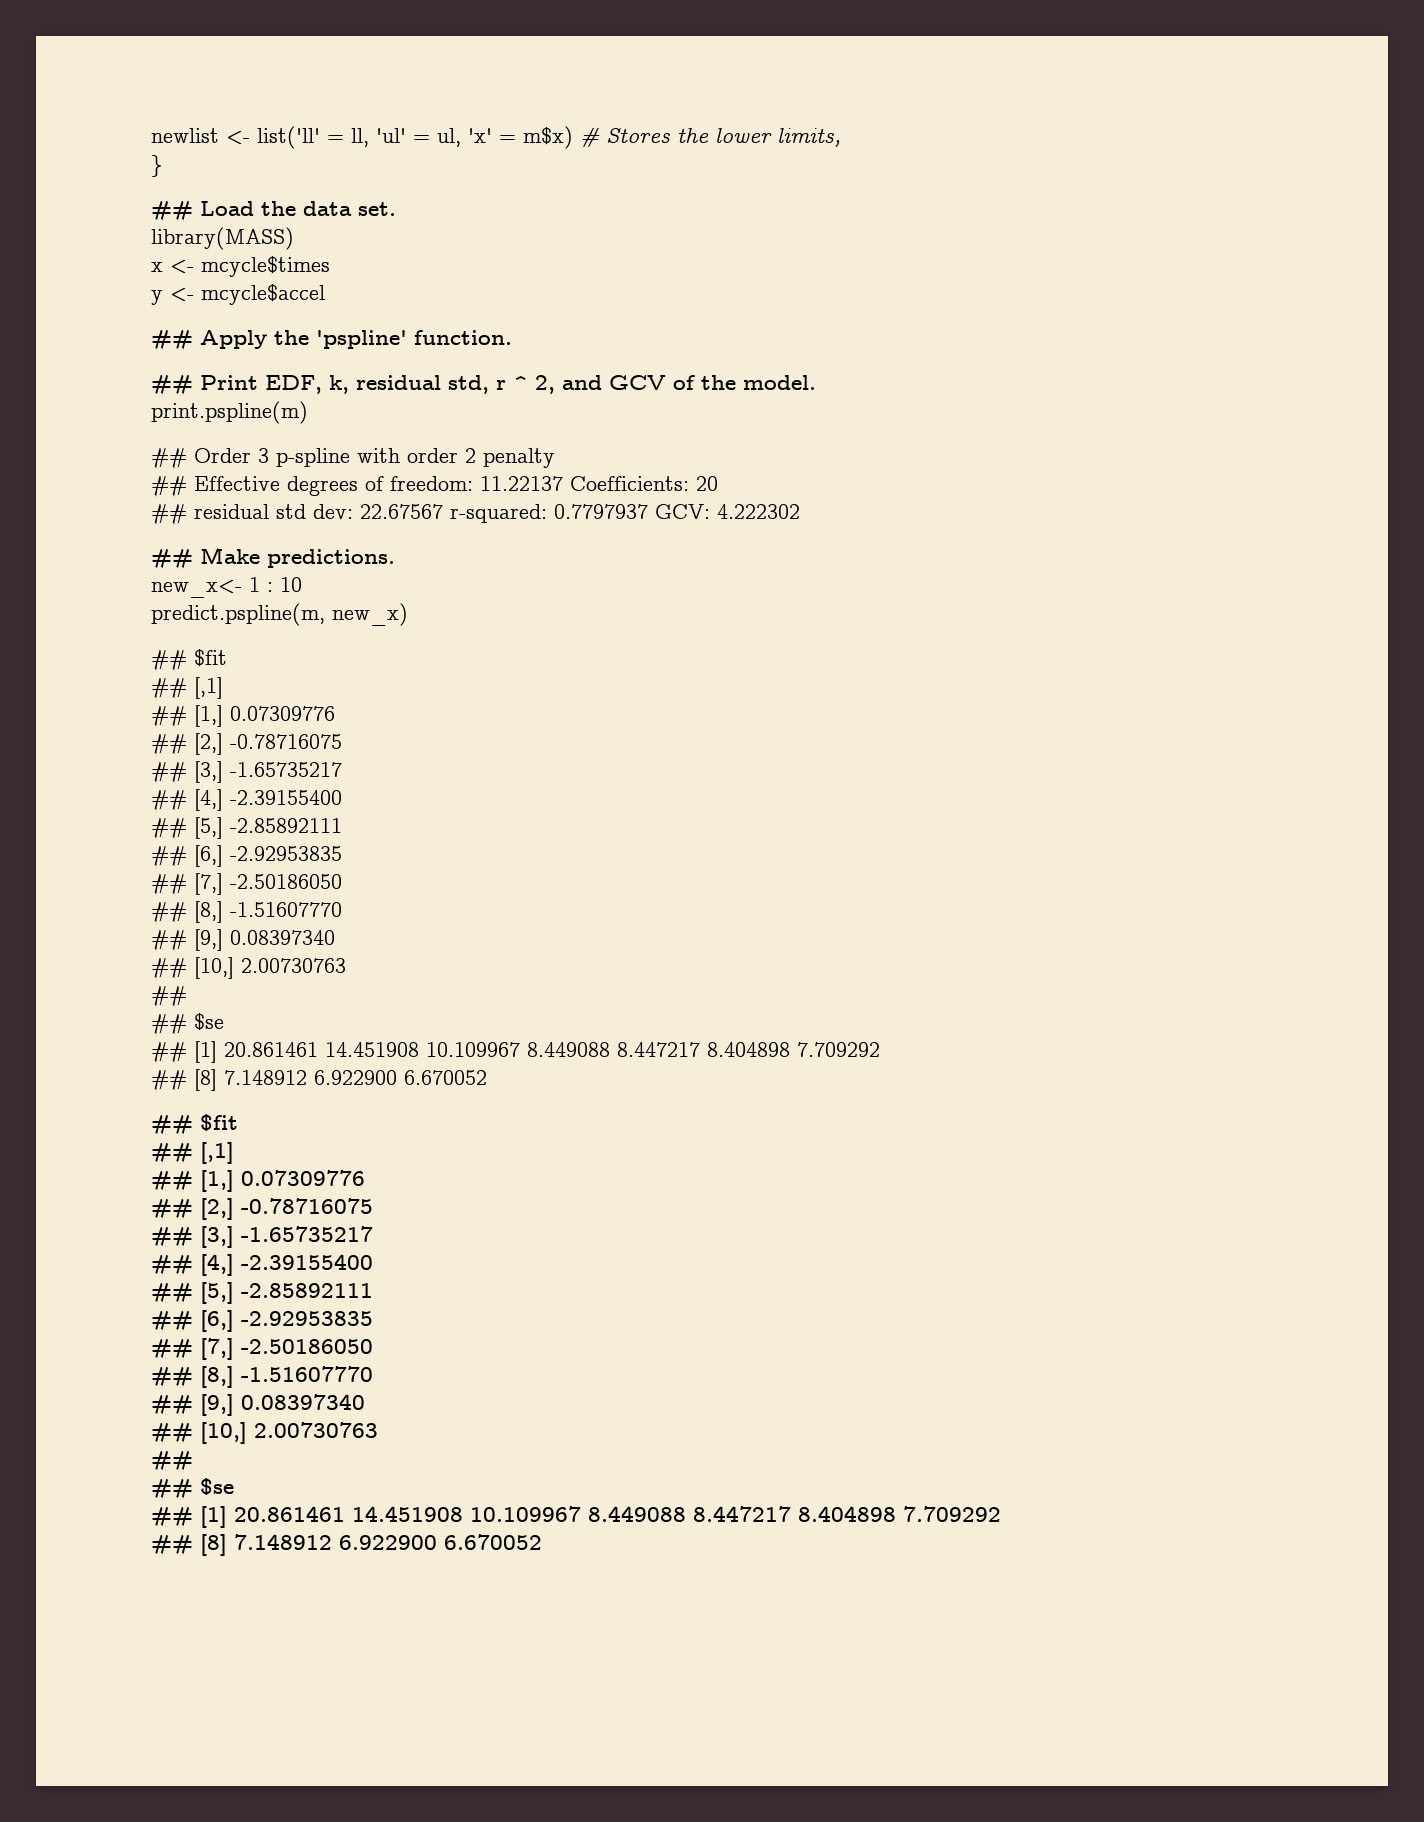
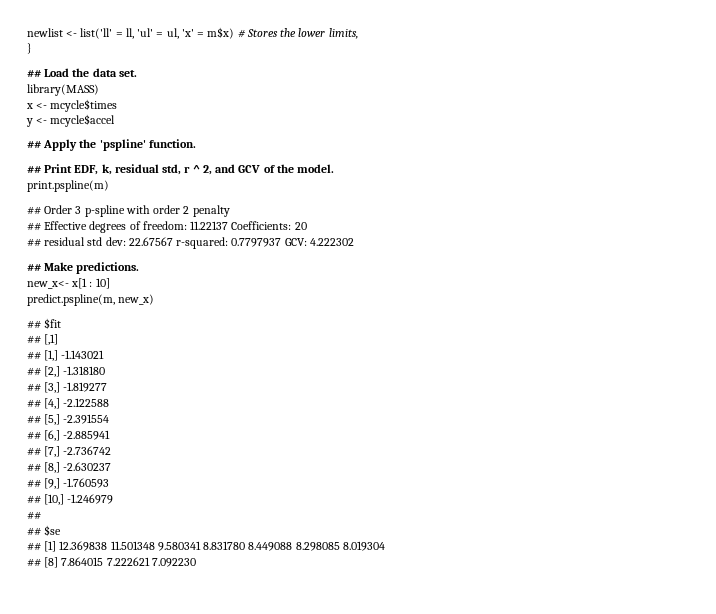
[249,577,302,592] 1 : 10 -> [71,278,110,289] x[1 : 10]
[230,706,335,721] [151,733,342,756] [151,761,342,784] [151,789,342,812] [151,817,342,840] [151,845,342,868] [151,873,342,896] [151,901,342,924] [151,929,335,952] [151,957,346,980] [151,986,187,1008] [151,1013,224,1036] [151,1041,880,1064] [151,1069,487,1092] [151,1114,238,1135] [151,1142,234,1164] [151,1170,365,1192] [151,1198,373,1220] [151,1226,373,1248] [151,1254,373,1276] [151,1282,373,1304] [151,1310,373,1332] [151,1338,373,1360] [151,1366,373,1388] [151,1394,365,1416] [151,1422,378,1444] [151,1451,193,1471] [151,1478,234,1499] [151,1506,1001,1528] [151,1534,542,1556] 0.07309776 // ## [2,] -0.78716075 // ## [3,] -1.65735217 // ## [4,] -2.39155400 // ## [5,] -2.85892111 // ## [6,] -2.92953835 // ## [7,] -2.50186050 // ## [8,] -1.51607770 // ## [9,] 0.08397340 // ## [10,] 2.00730763 // ## // ## $se // ## [1] 20.861461 14.451908 10.109967 8.449088 8.447217 8.404898 7.709292 // ## [8] 7.148912 6.922900 6.670052 // ## $fit // ## [,1] // ## [1,] 0.07309776 // ## [2,] -0.78716075 // ## [3,] -1.65735217 // ## [4,] -2.39155400 // ## [5,] -2.85892111 // ## [6,] -2.92953835 // ## [7,] -2.50186050 // ## [8,] -1.51607770 // ## [9,] 0.08397340 // ## [10,] 2.00730763 // ## // ## $se // ## [1] 20.861461 14.451908 10.109967 8.449088 8.447217 8.404898 7.709292 // ## [8] 7.148912 6.922900 6.670052 -> [61,350,105,359] [27,366,106,377] [27,382,108,393] [27,398,110,409] [27,414,110,425] [27,430,111,441] [27,446,112,457] [27,462,112,473] [27,478,110,489] [27,494,114,505] [27,511,41,520] [27,525,62,536] [27,541,385,552] [27,557,196,568] -1.143021 // ## [2,] -1.318180 // ## [3,] -1.819277 // ## [4,] -2.122588 // ## [5,] -2.391554 // ## [6,] -2.885941 // ## [7,] -2.736742 // ## [8,] -2.630237 // ## [9,] -1.760593 // ## [10,] -1.246979 // ## // ## $se // ## [1] 12.369838 11.501348 9.580341 8.831780 8.449088 8.298085 8.019304 // ## [8] 7.864015 7.222621 7.092230

